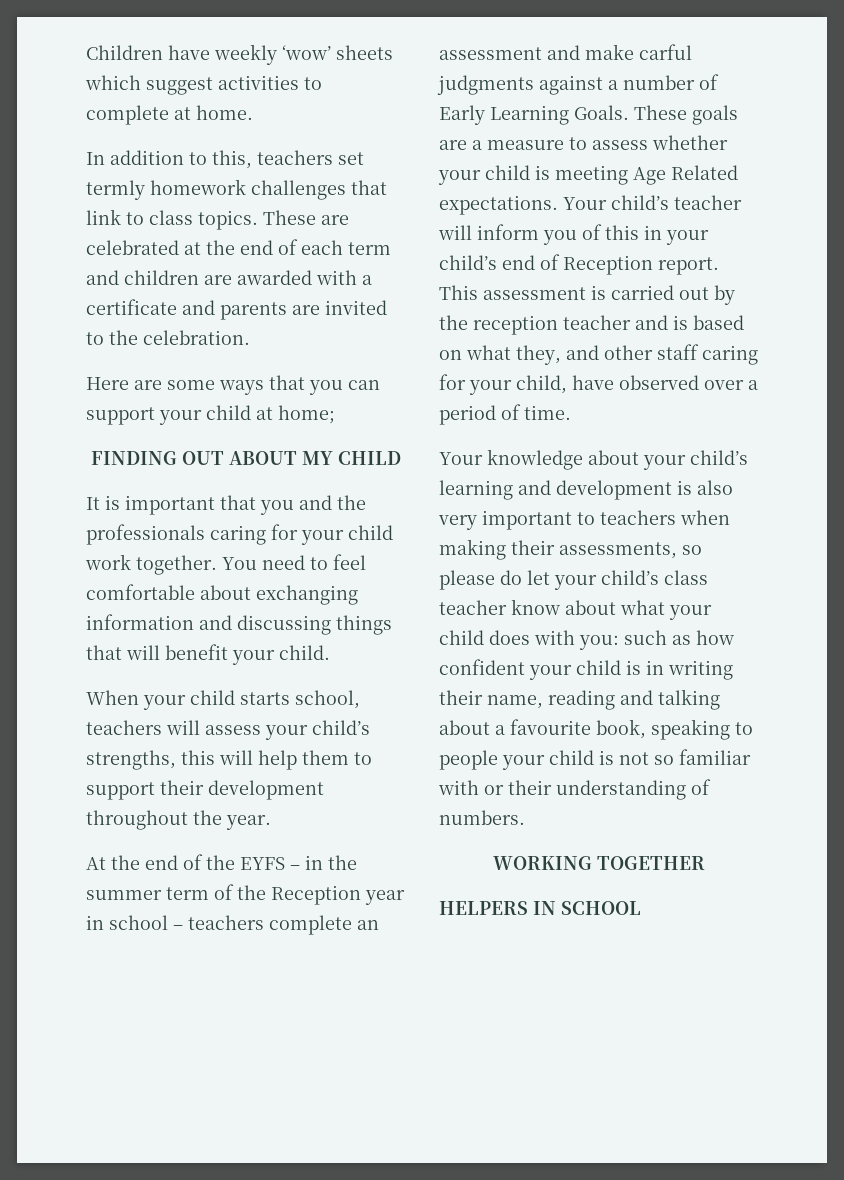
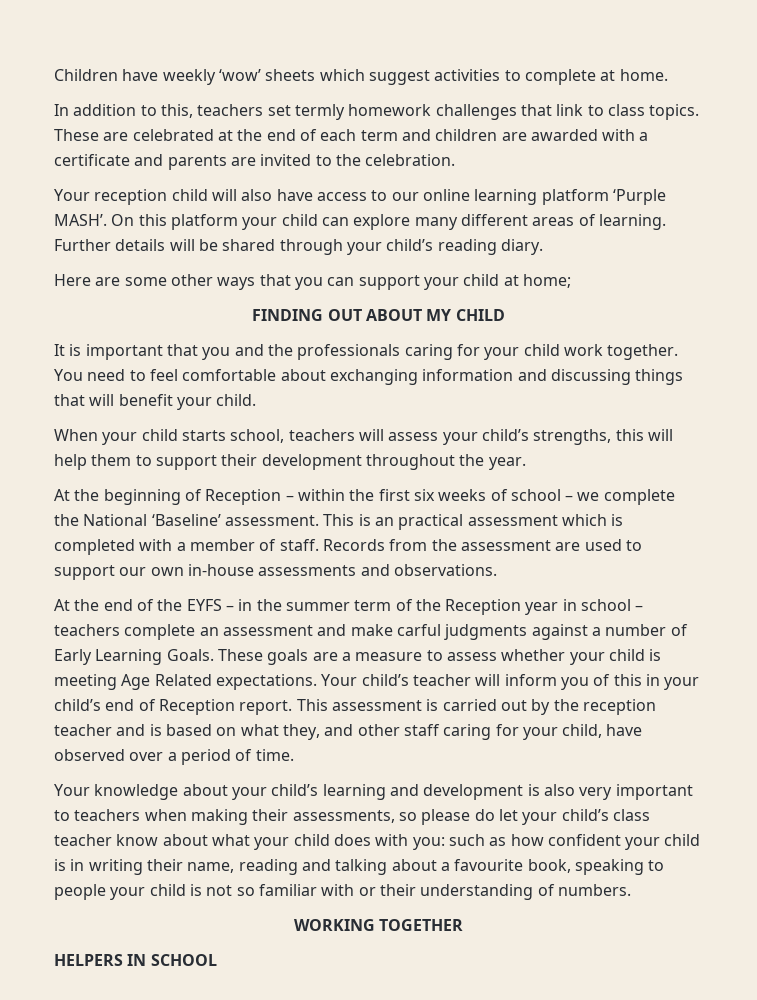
(250, 337) none -> [54,189,666,205] [54,214,666,230] [54,239,543,255] // Your reception child will also have access to our online learning platform ‘Purple MASH’. On this platform your child can explore many different areas of learning. Further details will be shared through your child’s reading diary.
(215, 385) none -> [170,274,213,286] other
(271, 822) none -> [54,489,675,505] [54,514,624,530] [54,539,642,555] [54,564,497,580] // At the beginning of Reception – within the first six weeks of school – we complete the National ‘Baseline’ assessment. This is an practical assessment which is completed with a member of staff. Records from the assessment are used to support our own in-house assessments and observations.

